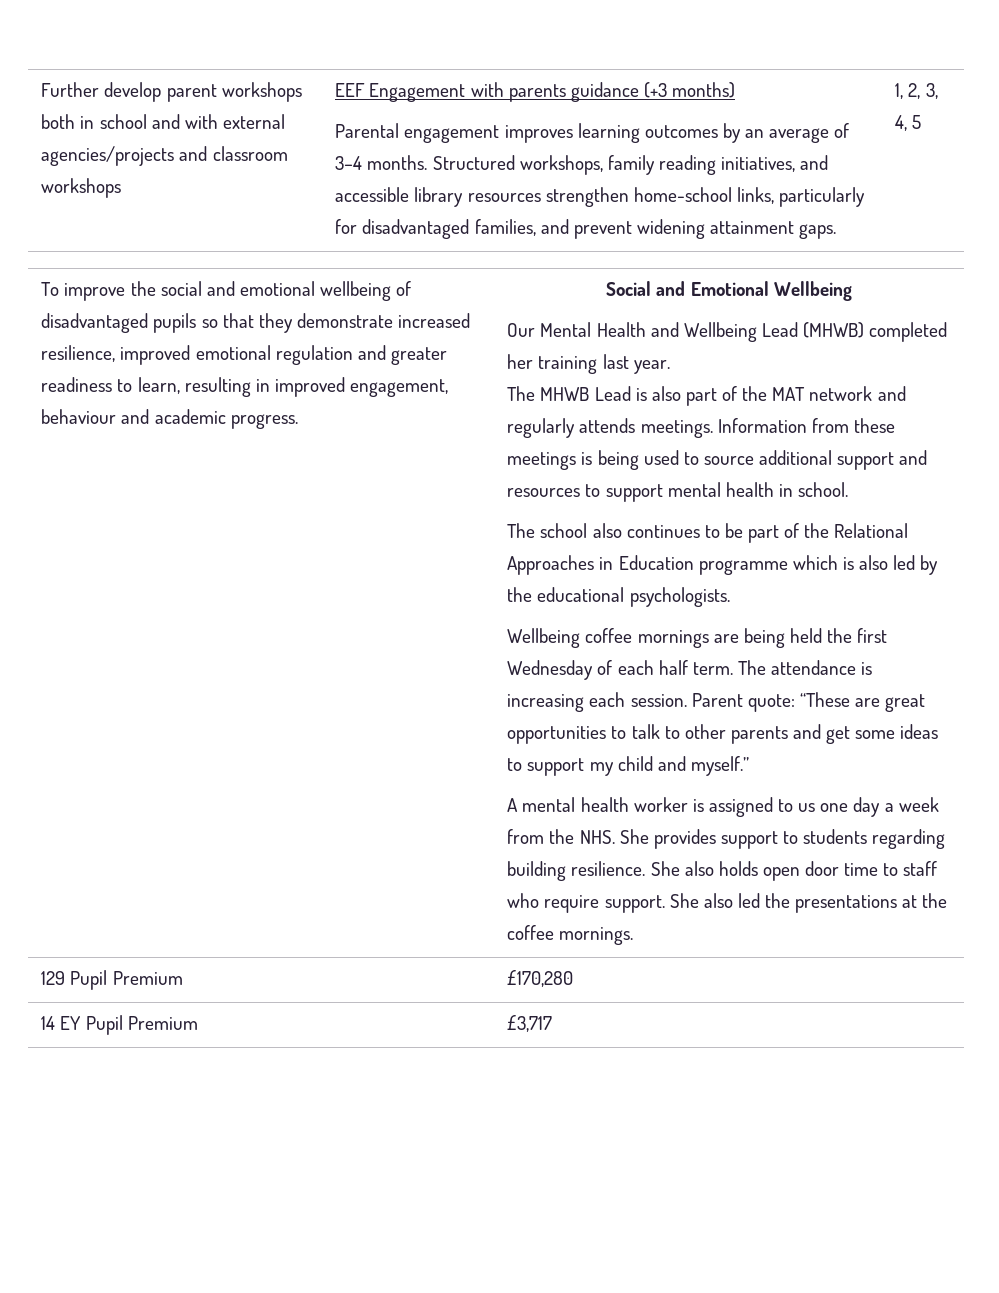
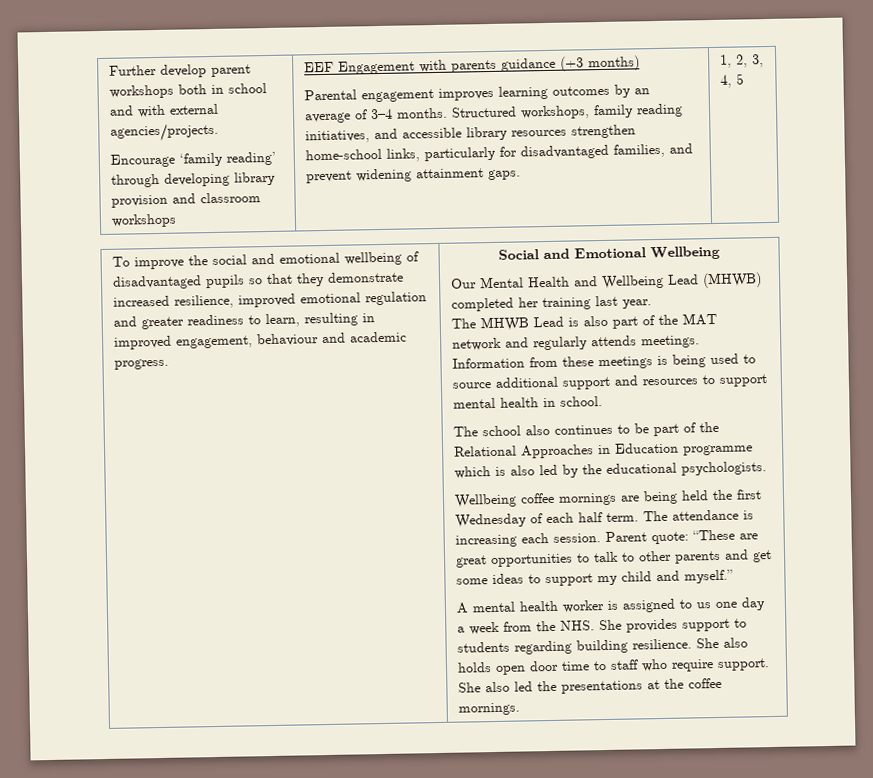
[41,146,175,166] agencies/projects -> [109,122,219,142] [109,151,276,168] [110,171,276,188] [110,194,168,208] agencies/projects. // Encourage ‘family reading’ through developing library provision
[41,970,183,990] [507,970,574,987] [41,1015,198,1035] [507,1015,553,1032] // 129 Pupil Premium | £170,280 // 14 EY Pupil Premium | £3,717 -> (520, 709) none

